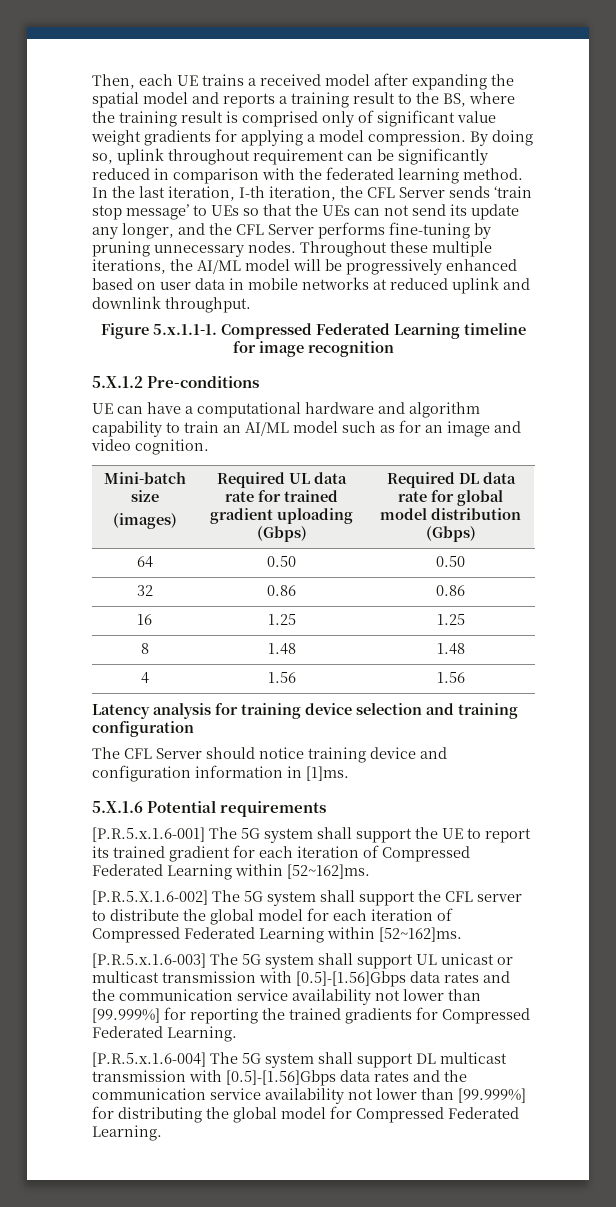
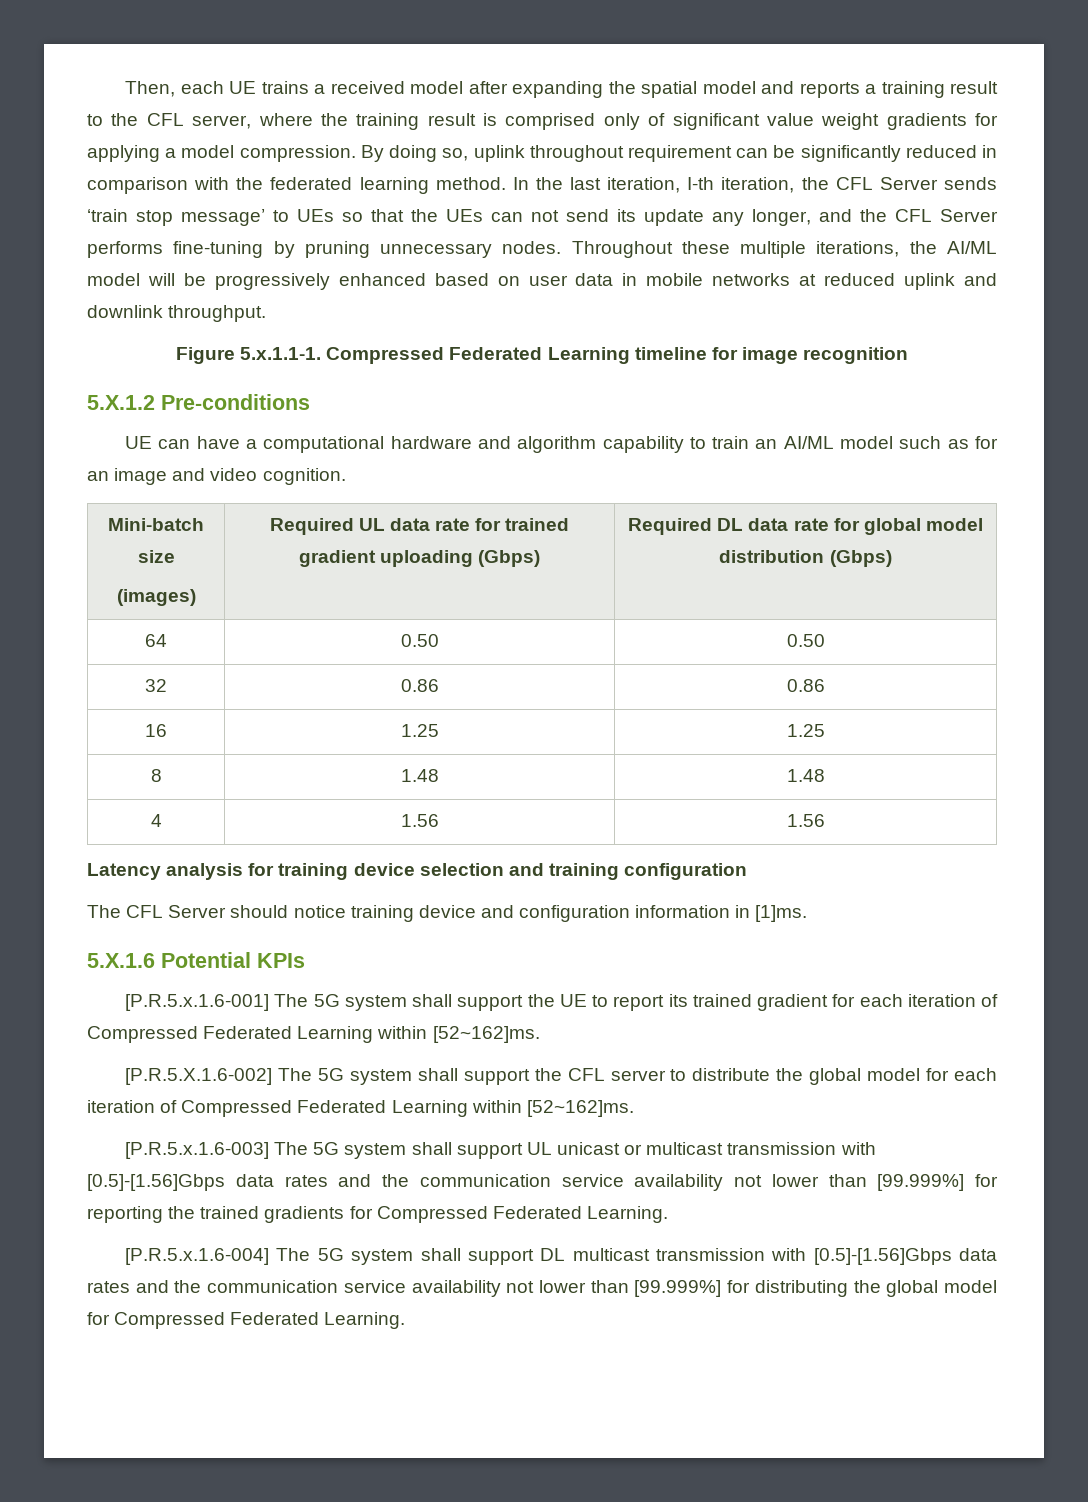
[443,93,466,107] BS, -> [146,113,252,129] CFL server,
[220,801,327,817] requirements -> [257,953,305,968] KPIs

